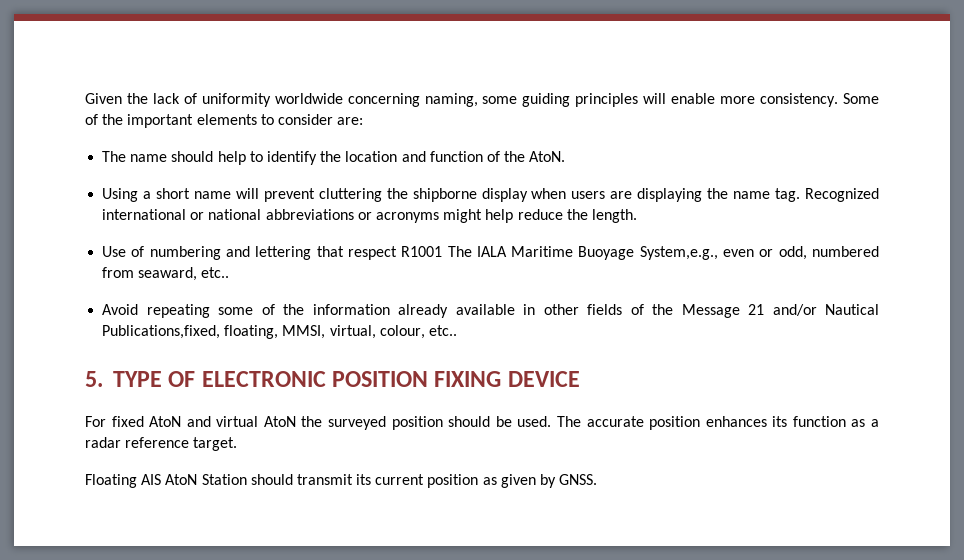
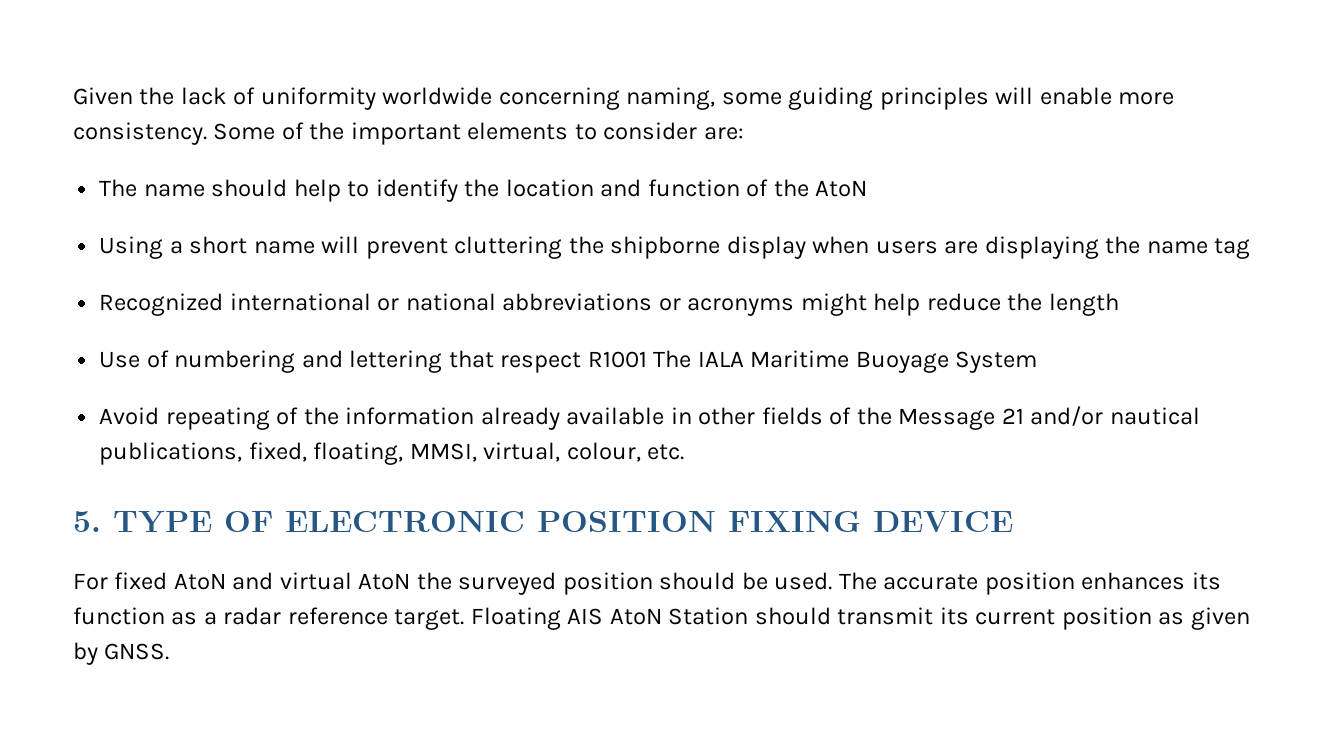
[529,151,566,162] AtoN. -> [815,180,868,197] AtoN
[775,188,801,202] tag. -> [1214,238,1251,259] tag //
[591,209,637,223] length. -> [1048,293,1119,316] length
[639,246,880,260] [102,267,230,281] System,e.g., even or odd, numbered from seaward, etc.. -> [955,351,1038,373] System
[218,307,254,315] some -> (270, 418) none
[825,304,880,315] [102,325,221,339] Nautical Publications,fixed, -> [1109,407,1200,425] [99,442,307,465] nautical publications, fixed,
[428,325,457,336] etc.. -> [647,444,685,460] etc.
(238, 444) // -> (465, 619) none

